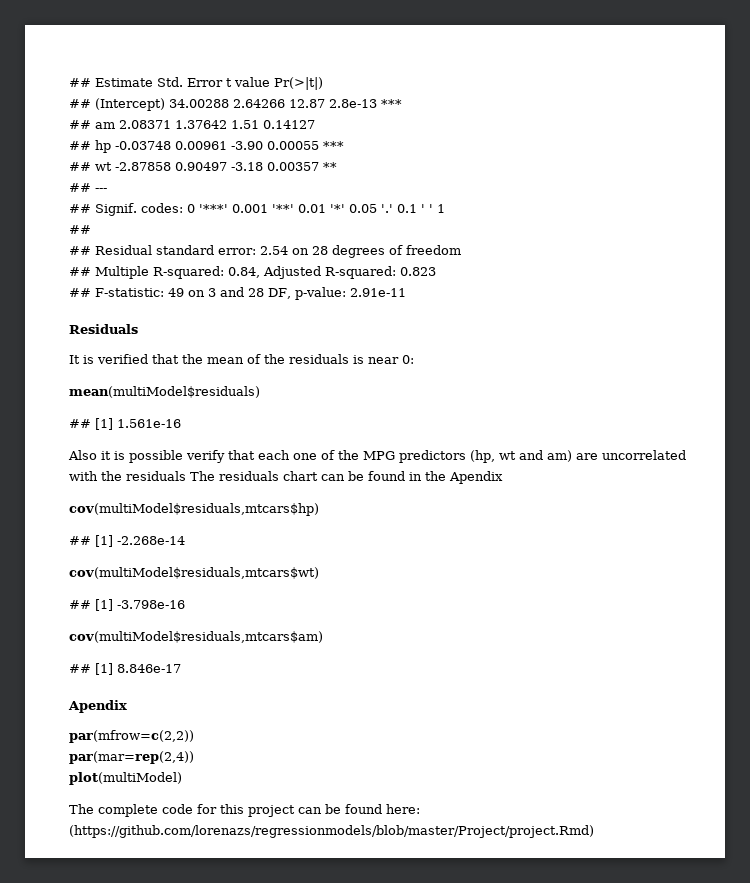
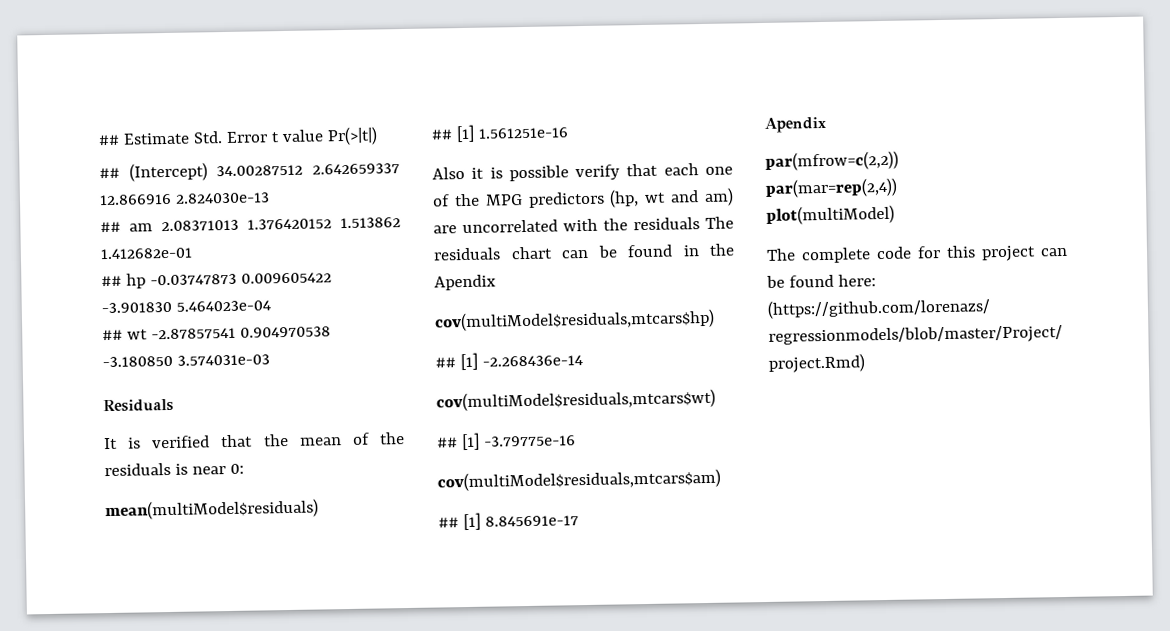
[169,99,402,108] [69,120,315,129] [69,140,344,153] [69,162,337,171] [69,183,107,192] [69,203,445,216] [69,225,91,234] [69,245,461,258] [69,266,436,279] [69,287,406,300] 34.00288 2.64266 12.87 2.8e-13 *** // ## am 2.08371 1.37642 1.51 0.14127 // ## hp -0.03748 0.00961 -3.90 0.00055 *** // ## wt -2.87858 0.90497 -3.18 0.00357 ** // ## --- // ## Signif. codes: 0 '***' 0.001 '**' 0.01 '*' 0.05 '.' 0.1 ' ' 1 // ## // ## Residual standard error: 2.54 on 28 degrees of freedom // ## Multiple R-squared: 0.84, Adjusted R-squared: 0.823 // ## F-statistic: 49 on 3 and 28 DF, p-value: 2.91e-11 -> [216,163,400,177] [99,192,270,206] [100,217,401,233] [100,247,192,260] [101,272,332,289] [101,300,271,314] [102,326,331,341] [102,354,270,368] 34.00287512 2.642659337 12.866916 2.824030e-13 // ## am 2.08371013 1.376420152 1.513862 1.412682e-01 // ## hp -0.03747873 0.009605422 -3.901830 5.464023e-04 // ## wt -2.87857541 0.904970538 -3.180850 3.574031e-03
[117,419,181,428] 1.561e-16 -> [477,127,569,139] 1.561251e-16
[117,536,185,545] -2.268e-14 -> [481,355,583,367] -2.268436e-14
[117,600,185,609] -3.798e-16 -> [483,435,576,447] -3.79775e-16
[117,664,181,673] 8.846e-17 -> [484,515,579,527] 8.845691e-17

